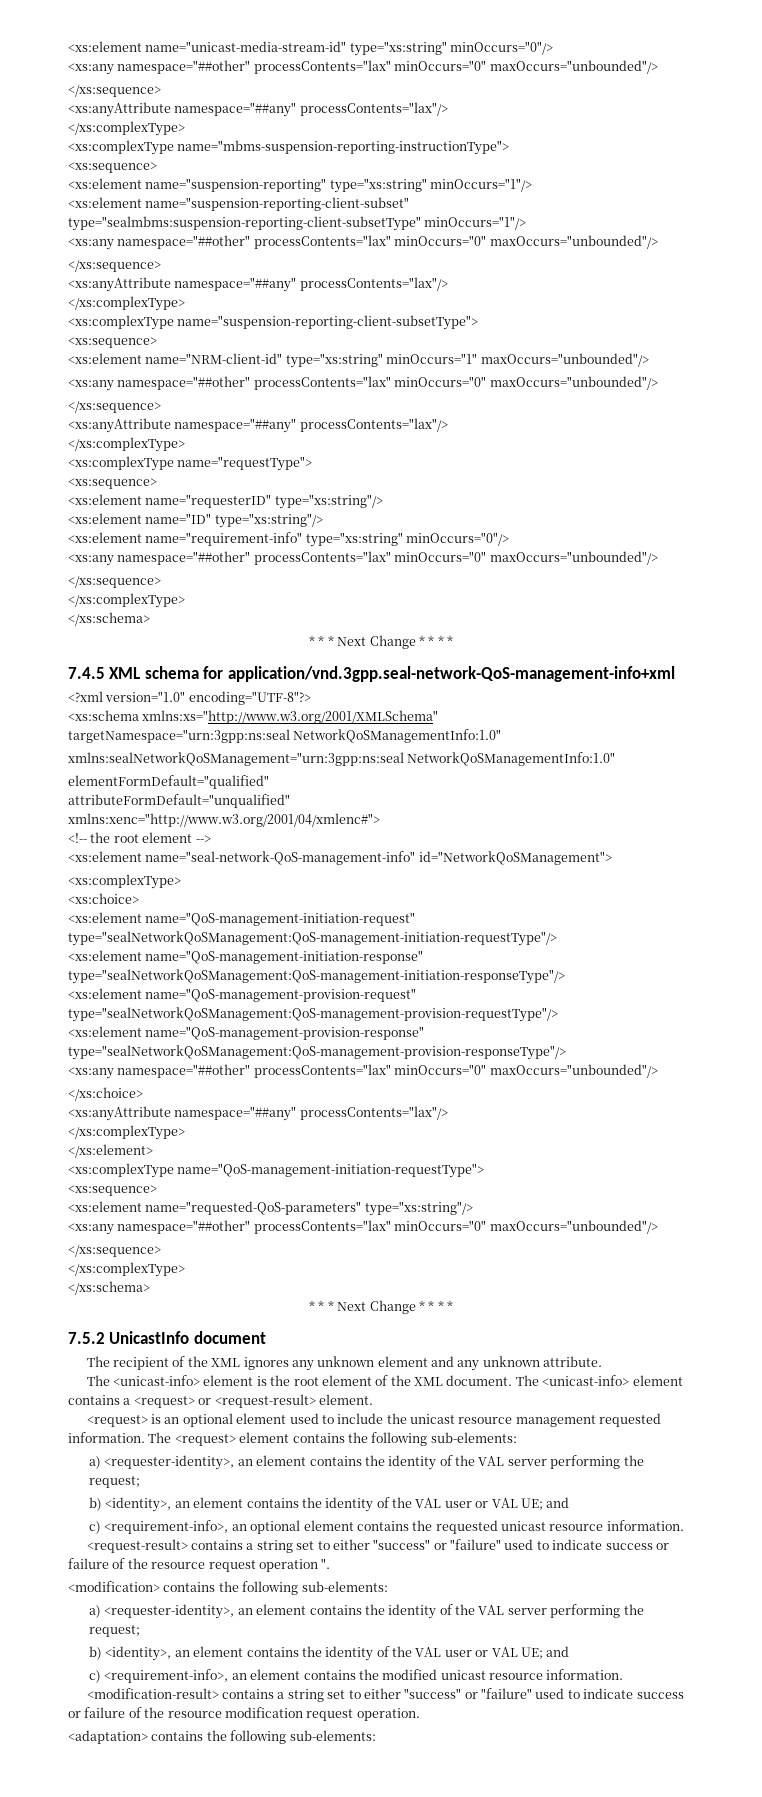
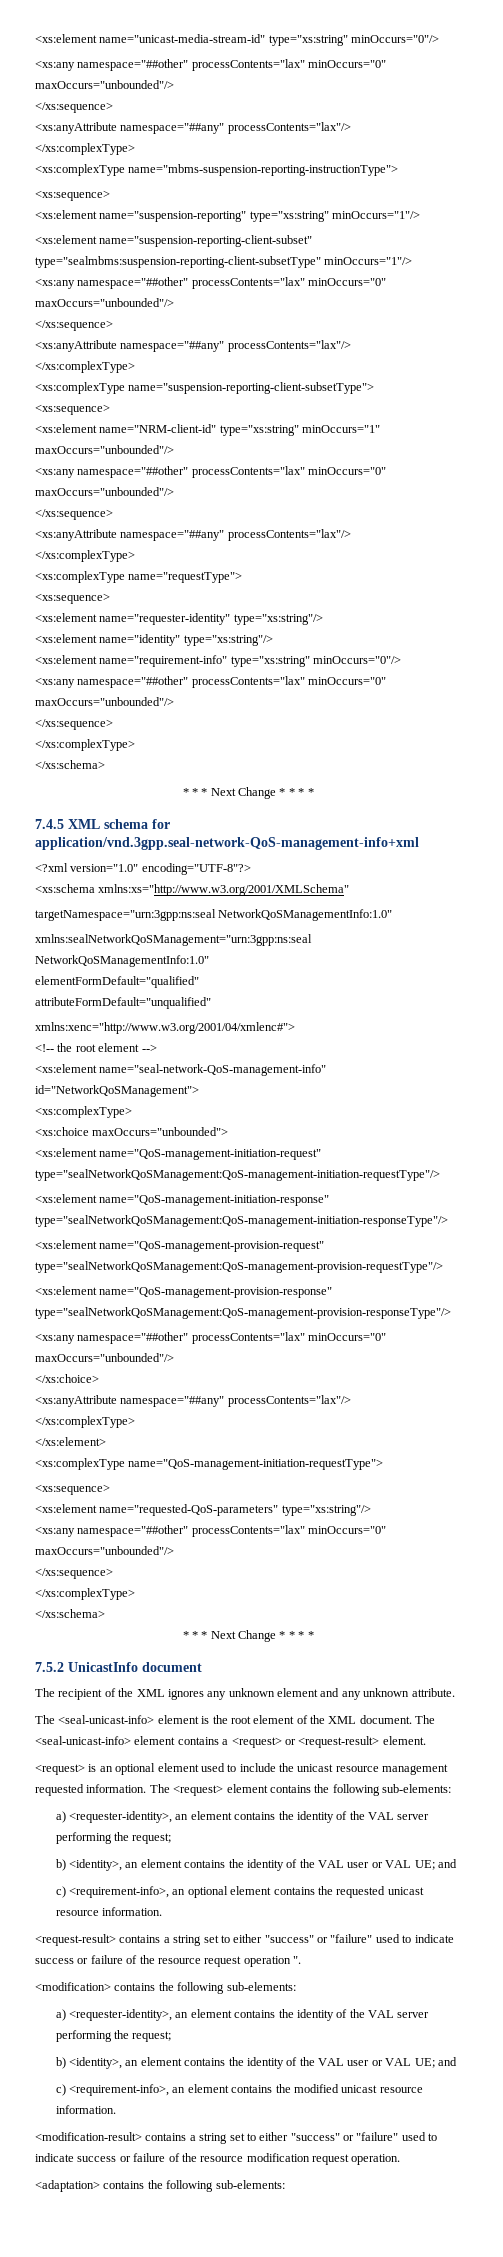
[145,494,383,509] [68,513,212,524] name="requesterID" type="xs:string"/> // <xs:element name="ID" -> [99,613,323,625] [35,634,181,646] name="requester-identity" type="xs:string"/> // <xs:element name="identity"
[68,893,139,904] <xs:choice> -> [35,1127,229,1136] <xs:choice maxOccurs="unbounded">
[112,1375,200,1386] <unicast-info> -> [58,1715,155,1724] <seal-unicast-info>
[542,1375,630,1386] <unicast-info> -> [35,1736,131,1745] <seal-unicast-info>

